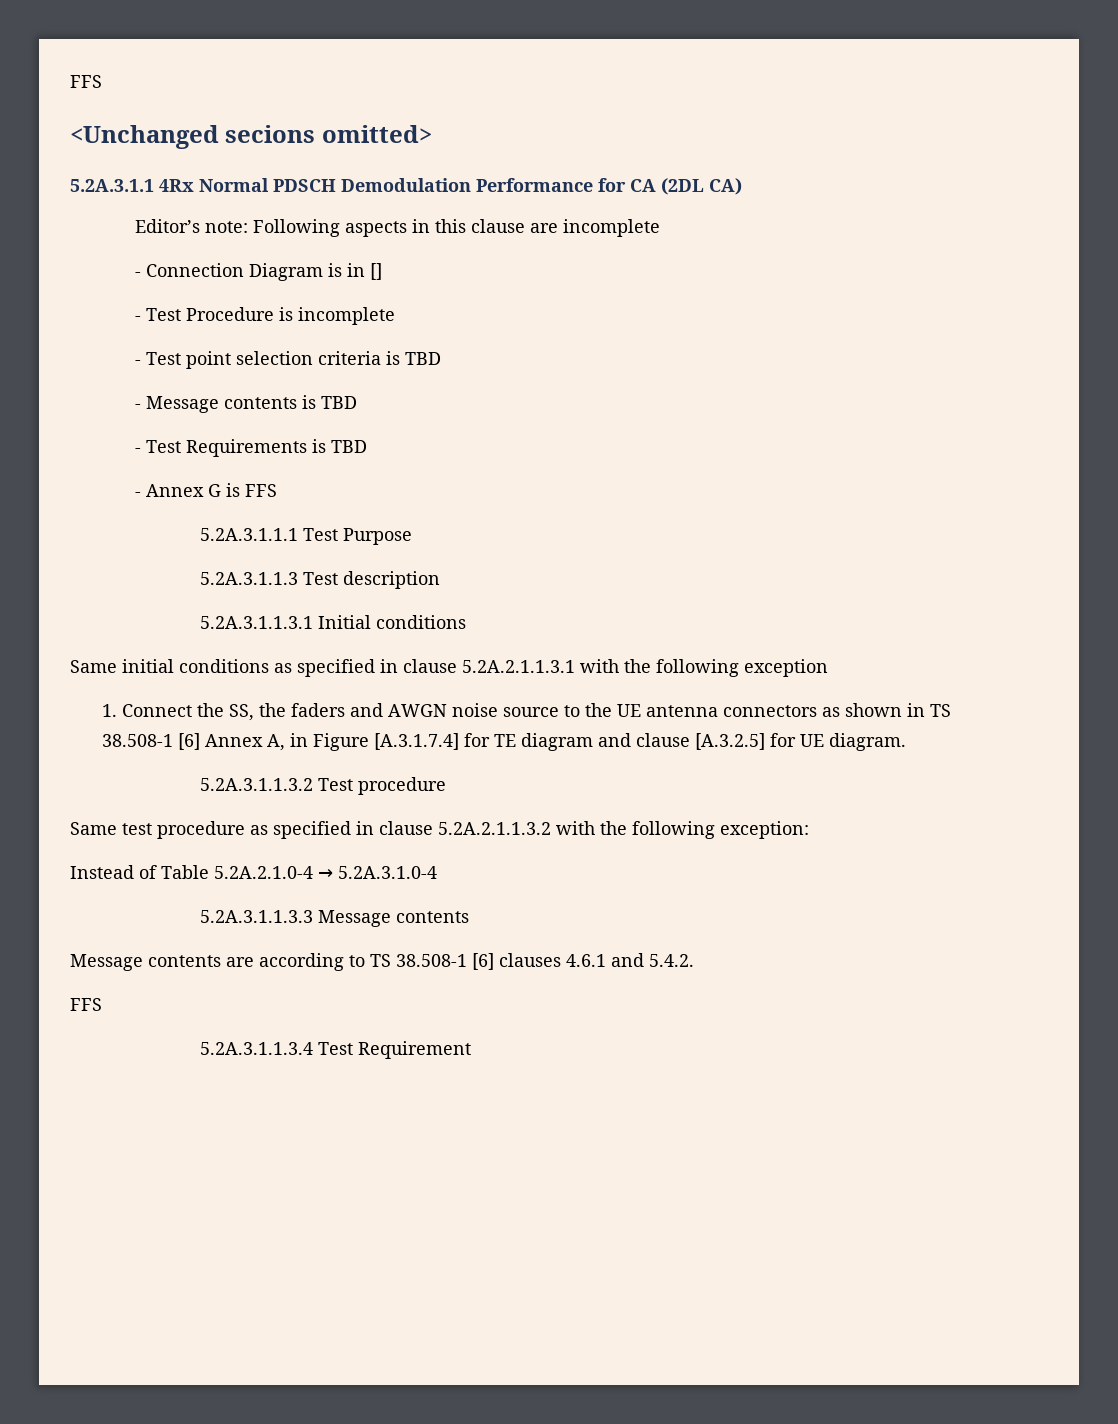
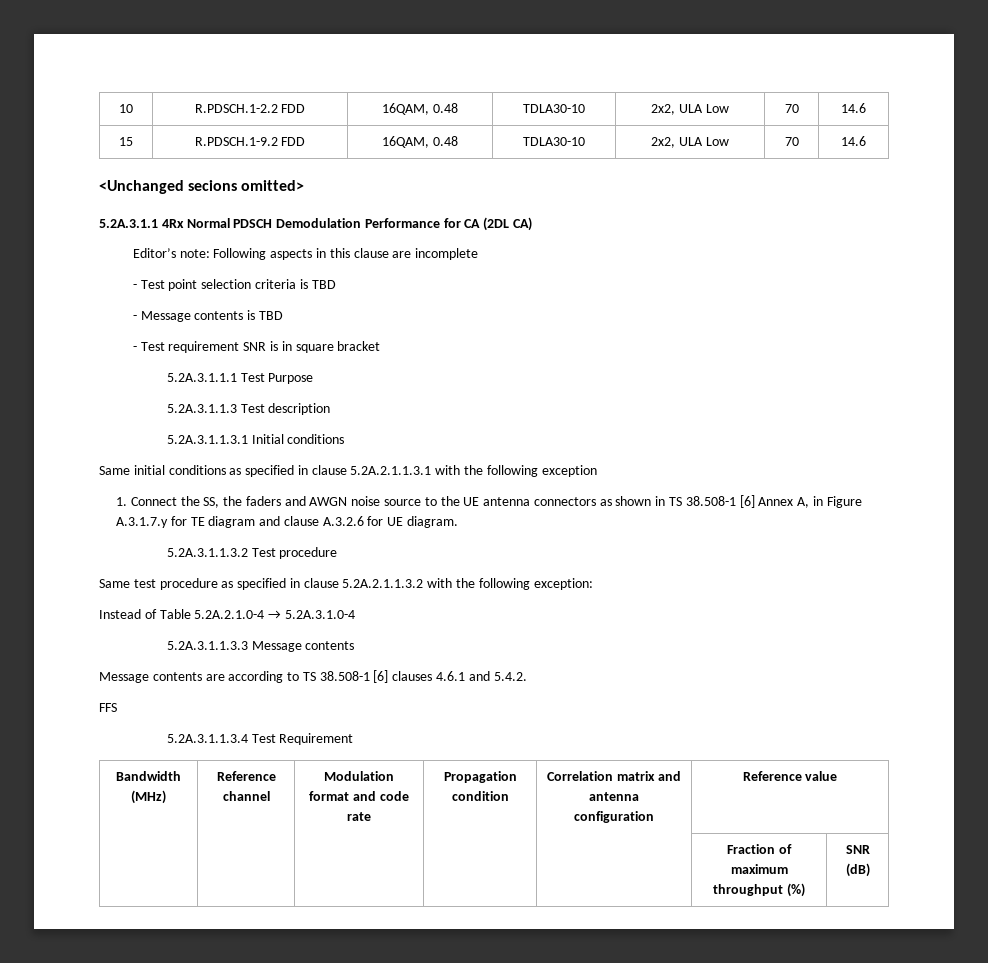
[70,75,102,88] FFS -> [119,104,133,113] [194,104,306,113] [382,103,458,115] [523,104,585,113] [651,104,729,115] [784,104,799,113] [841,103,866,113] [119,137,133,146] [194,137,306,146] [382,136,458,148] [523,137,585,146] [651,137,729,148] [784,137,799,146] [841,136,866,146] 10 | R.PDSCH.1-2.2 FDD | 16QAM, 0.48 | TDLA30-10 | 2x2, ULA Low | 70 | 14.6 // 15 | R.PDSCH.1-9.2 FDD | 16QAM, 0.48 | TDLA30-10 | 2x2, ULA Low | 70 | 14.6
[134,263,382,281] [134,307,395,325] // - Connection Diagram is in [] // - Test Procedure is incomplete -> (479, 254) none
[185,439,367,457] [134,483,277,497] Requirements is TBD // - Annex G is FFS -> [168,341,381,353] requirement SNR is in square bracket
[374,733,460,750] [A.3.1.7.4] -> [115,517,168,528] A.3.1.7.y
[695,733,766,750] [A.3.2.5] -> [322,516,364,526] A.3.2.6
(471, 1050) none -> [116,771,181,781] [131,790,166,804] [216,771,276,781] [222,791,270,801] [324,771,394,781] [309,791,409,801] [347,812,371,821] [443,771,517,783] [451,791,509,801] [547,771,681,781] [589,792,639,801] [574,811,654,823] [742,771,838,781] [727,844,792,854] [730,864,788,874] [713,883,805,897] [845,845,870,854] [845,863,870,877] // Bandwidth (MHz) | Reference channel | Modulation format and code rate | Propagation condition | Correlation matrix and antenna configuration | Reference value // | | | | | Fraction of maximum throughput (%) | SNR (dB)

